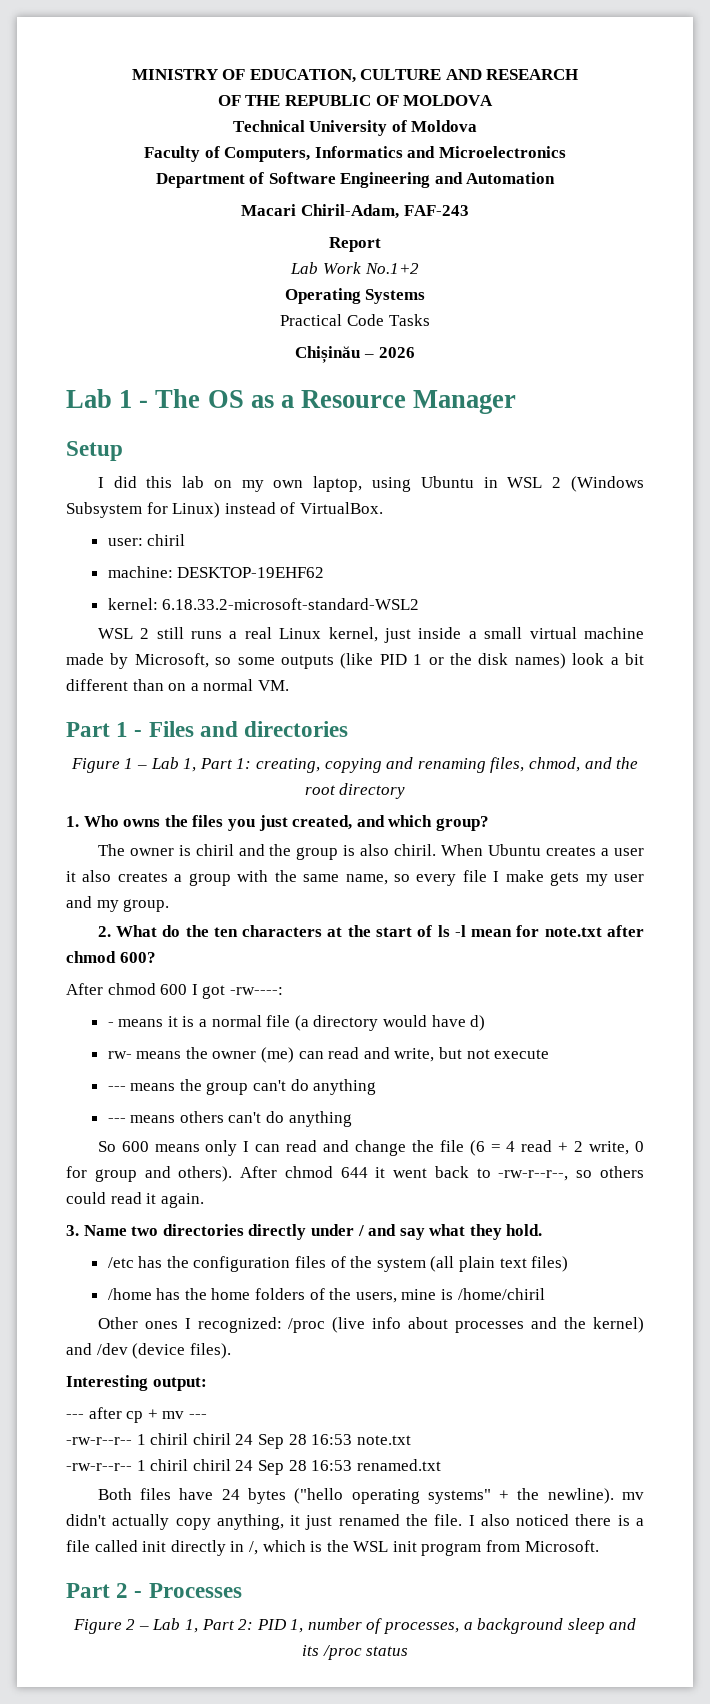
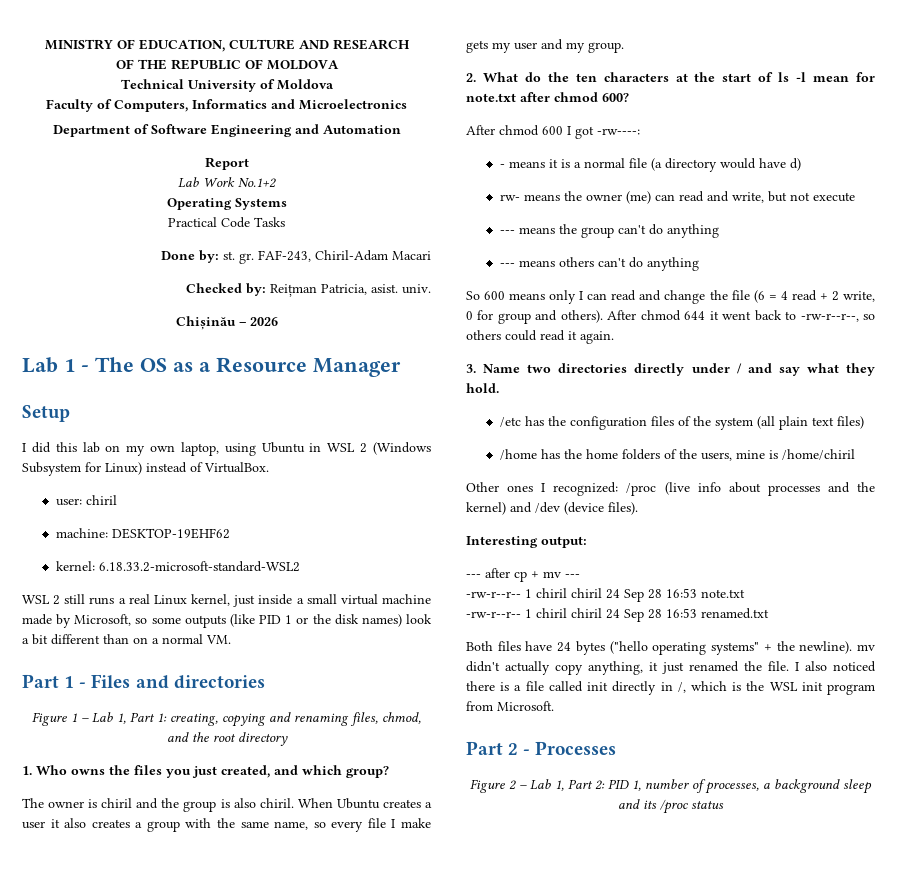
[241,204,469,219] // Macari Chiril-Adam, FAF-243 -> (401, 129) none
(430, 320) none -> [161,250,431,264] [186,283,431,297] // Done by: st. gr. FAF-243, Chiril-Adam Macari // Checked by: Reițman Patricia, asist. univ.

